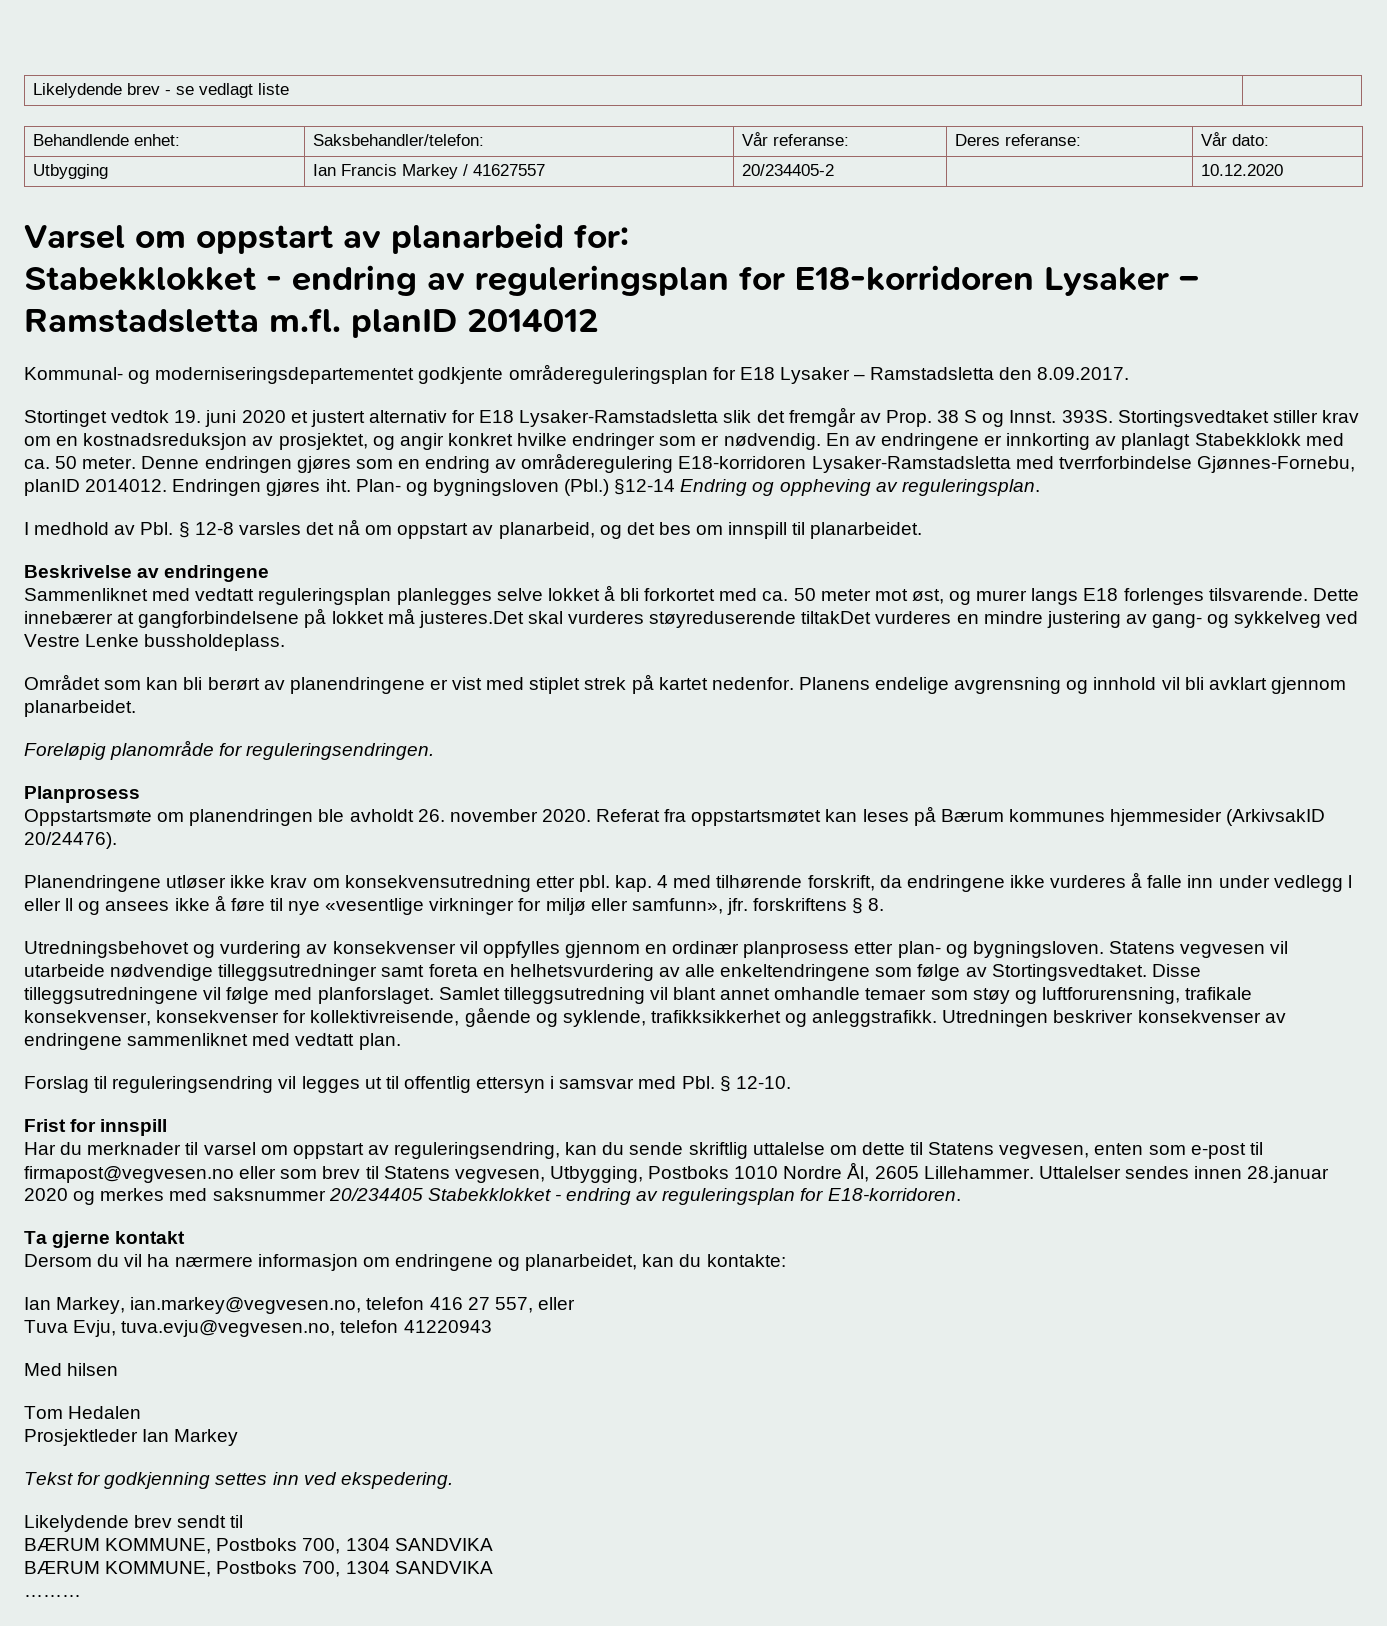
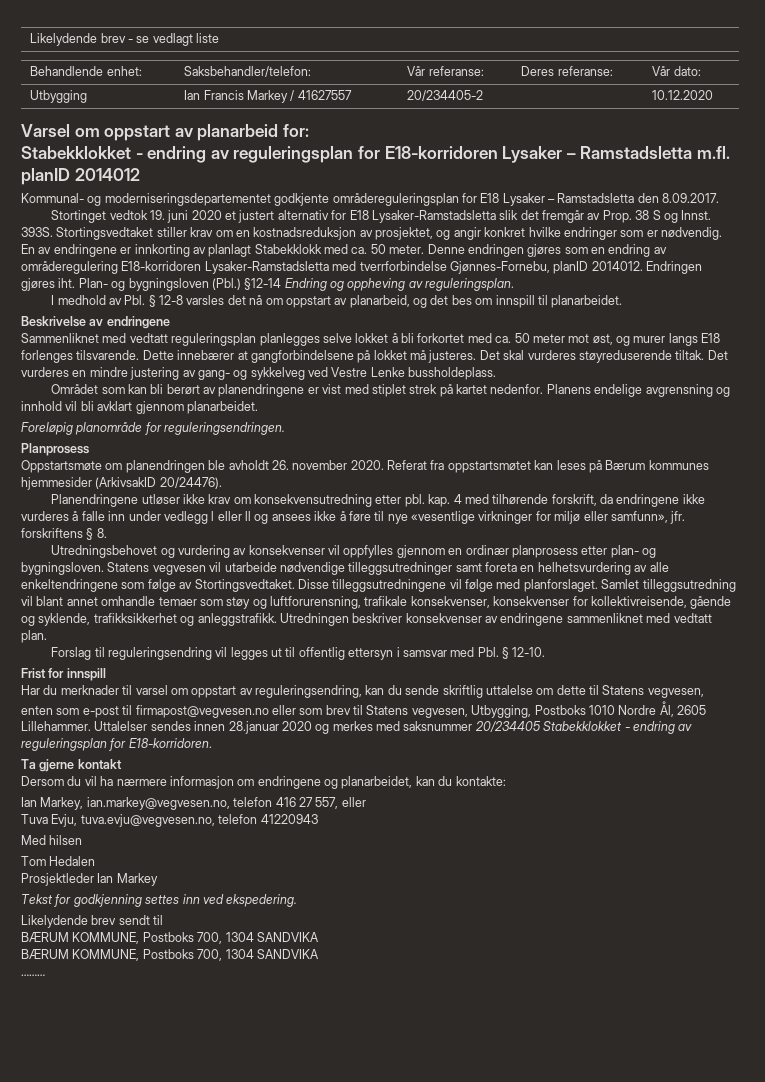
[418,611,524,628] justeres.Det -> [428,350,500,363] justeres. Det
[801,611,872,624] tiltakDet -> [675,350,728,360] tiltak. Det

